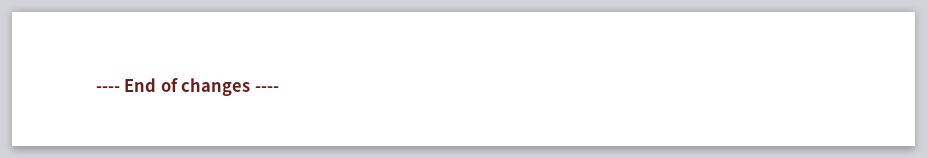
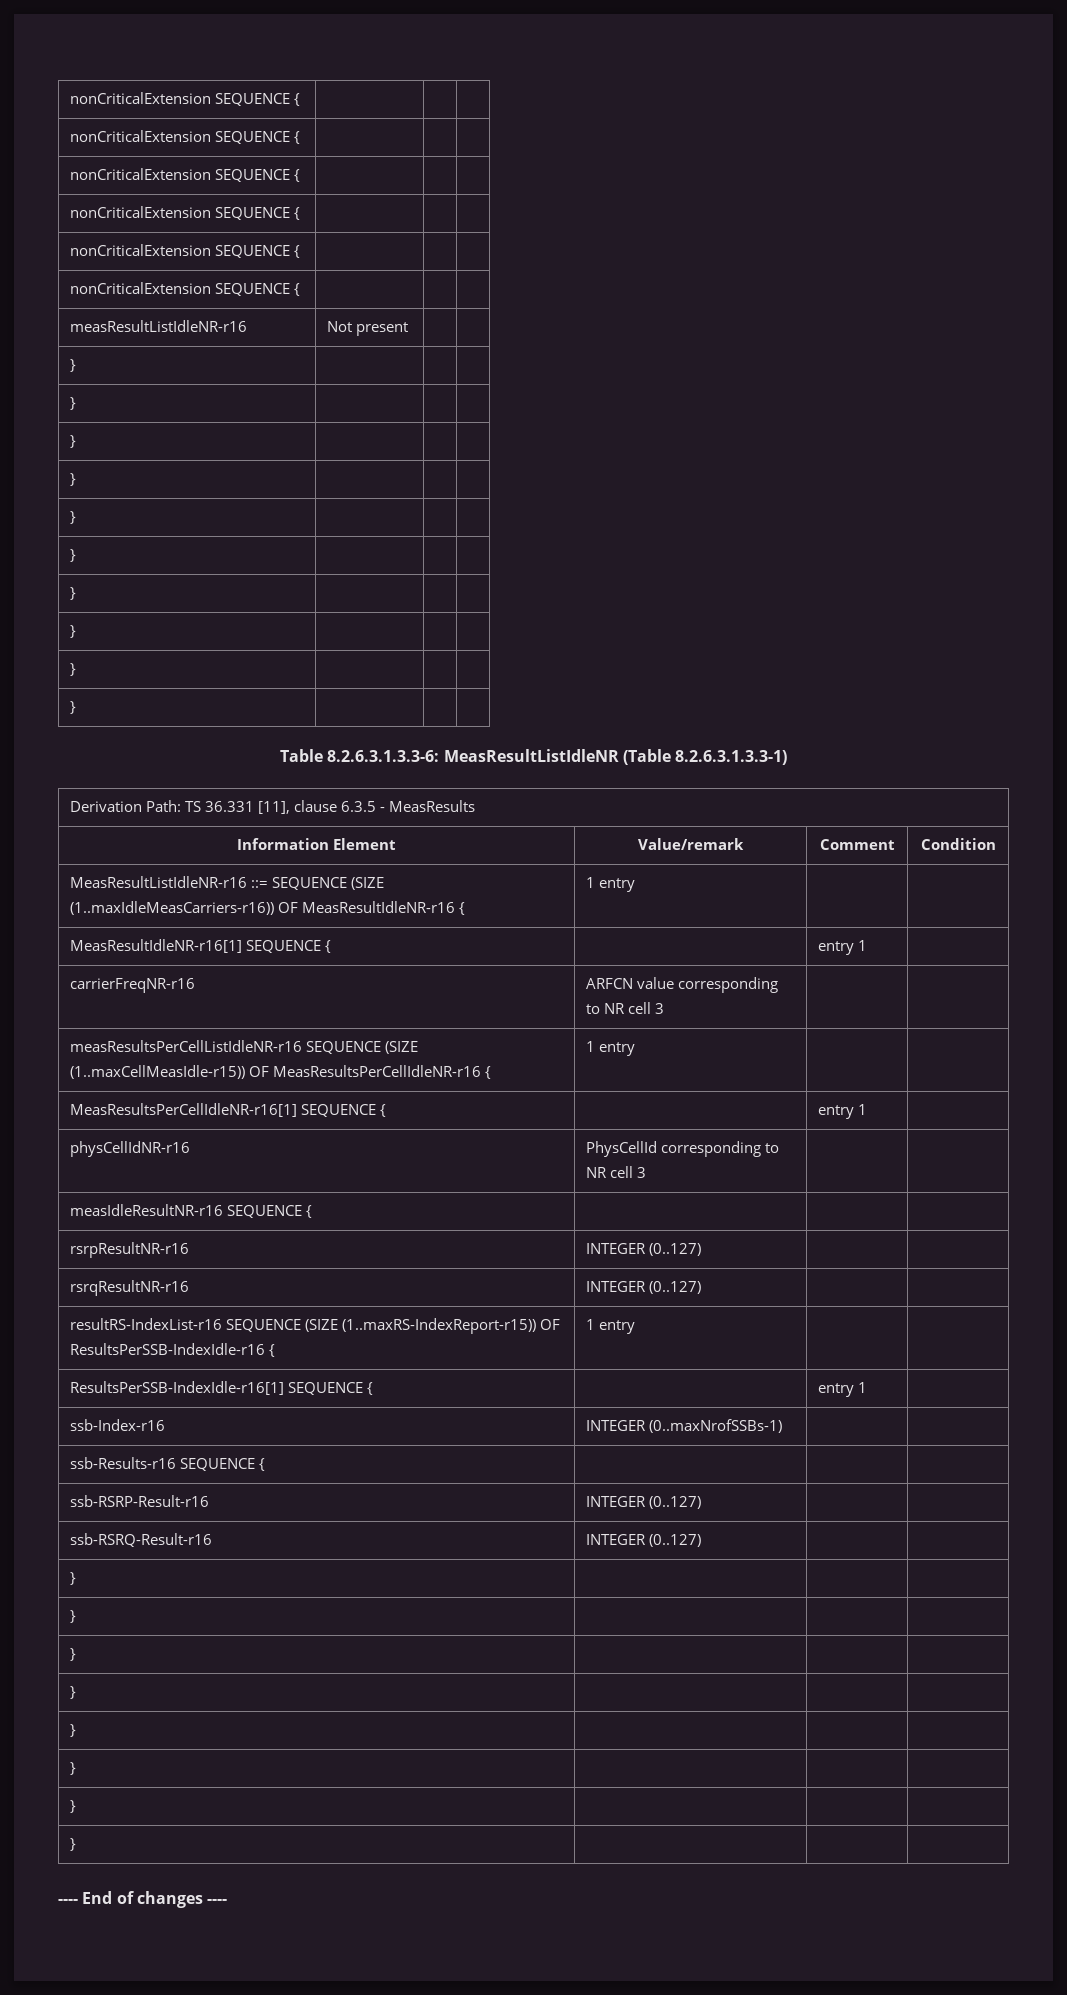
(96, 89) none -> [70,92,301,106] [70,130,301,144] [70,168,301,182] [70,206,301,220] [70,244,301,258] [70,282,301,296] [70,320,248,332] [327,321,409,336] [70,359,77,372] [70,397,77,410] [70,435,77,448] [70,473,77,486] [70,511,77,524] [70,549,77,562] [70,587,77,600] [70,625,77,638] [70,663,77,676] [70,701,77,714] [279,749,788,765] [70,800,476,814] [237,838,396,850] [638,838,744,850] [819,839,895,850] [920,838,996,850] [70,876,385,890] [70,901,466,915] [586,877,636,892] [70,939,332,953] [818,940,868,955] [70,978,196,993] [586,977,779,993] [586,1002,665,1014] [70,1040,419,1054] [70,1065,492,1079] [586,1041,636,1056] [70,1103,387,1117] [818,1104,868,1119] [70,1141,191,1157] [586,1141,780,1157] [586,1166,647,1178] [70,1204,313,1218] [70,1242,190,1258] [586,1243,702,1256] [70,1280,190,1296] [586,1281,702,1294] [70,1318,561,1334] [70,1343,276,1357] [586,1319,636,1334] [70,1381,374,1395] [818,1382,868,1397] [70,1419,166,1431] [586,1419,783,1433] [70,1457,266,1471] [70,1495,210,1507] [586,1496,702,1509] [70,1533,213,1547] [586,1534,702,1547] [70,1572,77,1585] [70,1610,77,1623] [70,1648,77,1661] [70,1686,77,1699] [70,1724,77,1737] [70,1762,77,1775] [70,1800,77,1813] [70,1838,77,1851] nonCriticalExtension SEQUENCE { | | | // nonCriticalExtension SEQUENCE { | | | // nonCriticalExtension SEQUENCE { | | | // nonCriticalExtension SEQUENCE { | | | // nonCriticalExtension SEQUENCE { | | | // nonCriticalExtension SEQUENCE { | | | // measResultListIdleNR-r16 | Not present | | // } | | | // } | | | // } | | | // } | | | // } | | | // } | | | // } | | | // } | | | // } | | | // } | | | // Table 8.2.6.3.1.3.3-6: MeasResultListIdleNR (Table 8.2.6.3.1.3.3-1) // Derivation Path: TS 36.331 [11], clause 6.3.5 - MeasResults // Information Element | Value/remark | Comment | Condition // MeasResultListIdleNR-r16 ::= SEQUENCE (SIZE (1..maxIdleMeasCarriers-r16)) OF MeasResultIdleNR-r16 { | 1 entry | | // MeasResultIdleNR-r16[1] SEQUENCE { | | entry 1 | // carrierFreqNR-r16 | ARFCN value corresponding to NR cell 3 | | // measResultsPerCellListIdleNR-r16 SEQUENCE (SIZE (1..maxCellMeasIdle-r15)) OF MeasResultsPerCellIdleNR-r16 { | 1 entry | | // MeasResultsPerCellIdleNR-r16[1] SEQUENCE { | | entry 1 | // physCellIdNR-r16 | PhysCellId corresponding to NR cell 3 | | // measIdleResultNR-r16 SEQUENCE { | | | // rsrpResultNR-r16 | INTEGER (0..127) | | // rsrqResultNR-r16 | INTEGER (0..127) | | // resultRS-IndexList-r16 SEQUENCE (SIZE (1..maxRS-IndexReport-r15)) OF ResultsPerSSB-IndexIdle-r16 { | 1 entry | | // ResultsPerSSB-IndexIdle-r16[1] SEQUENCE { | | entry 1 | // ssb-Index-r16 | INTEGER (0..maxNrofSSBs-1) | | // ssb-Results-r16 SEQUENCE { | | | // ssb-RSRP-Result-r16 | INTEGER (0..127) | | // ssb-RSRQ-Result-r16 | INTEGER (0..127) | | // } | | | // } | | | // } | | | // } | | | // } | | | // } | | | // } | | | // } | | | //

